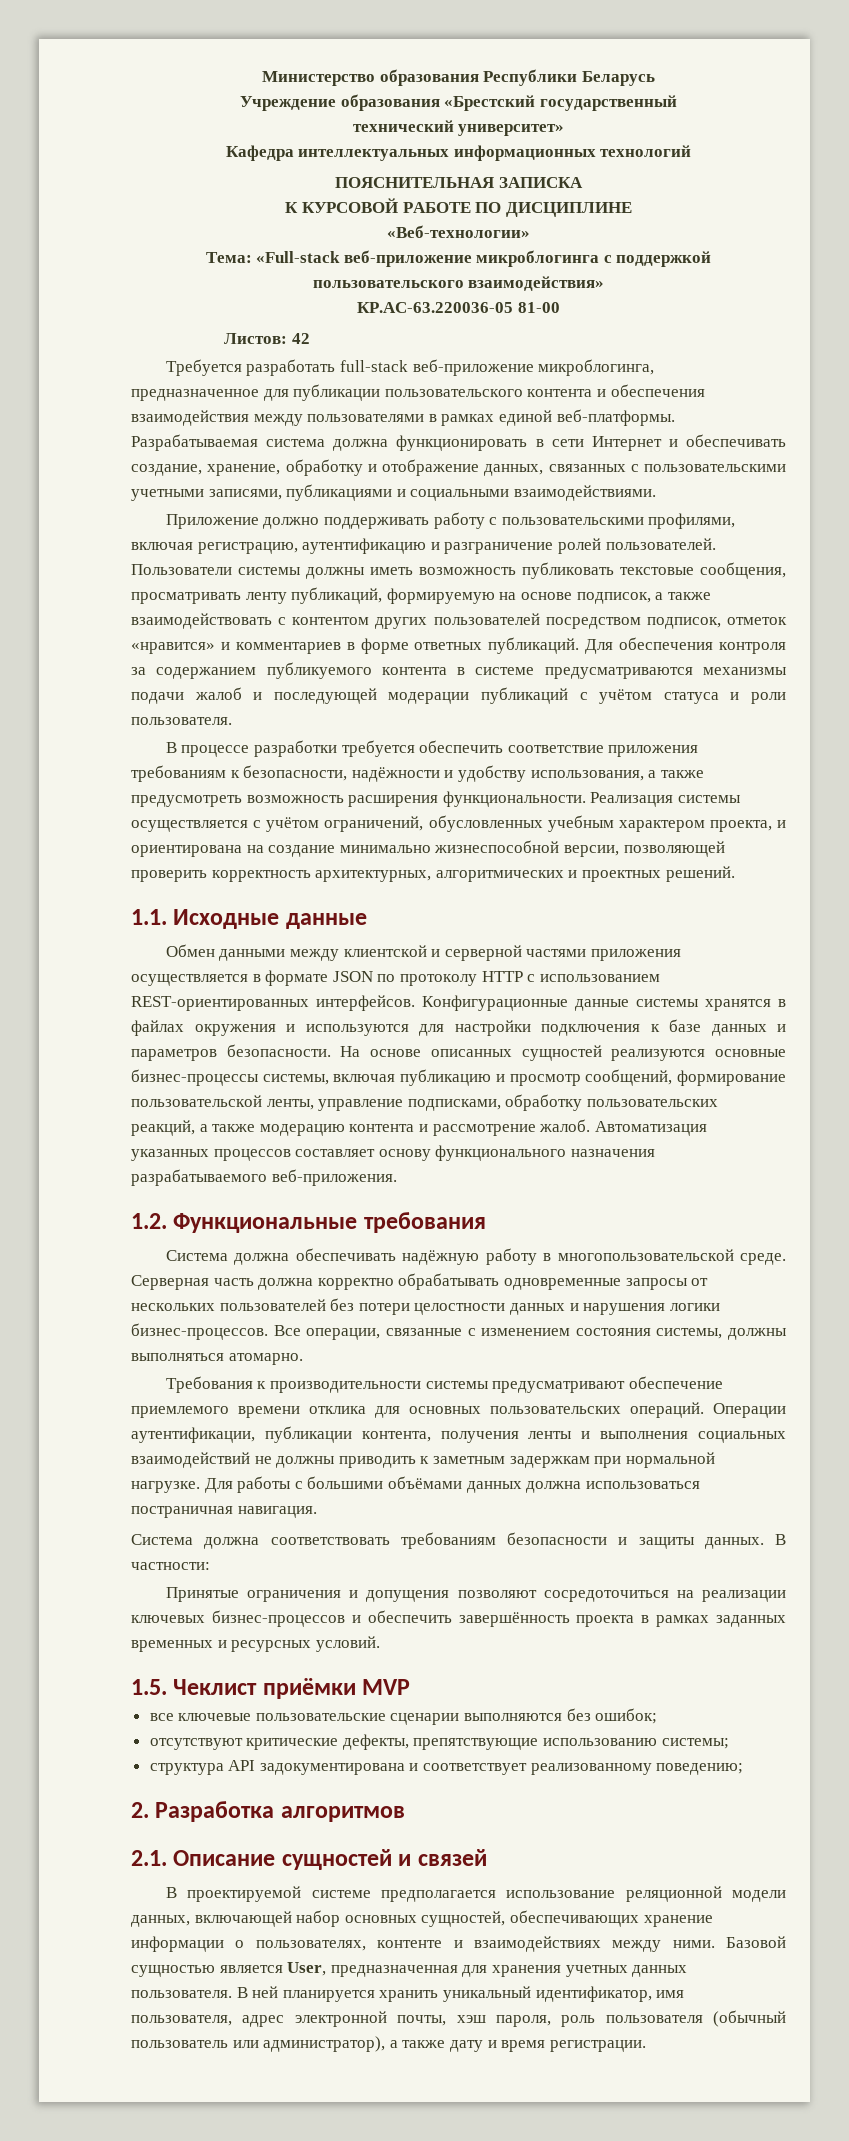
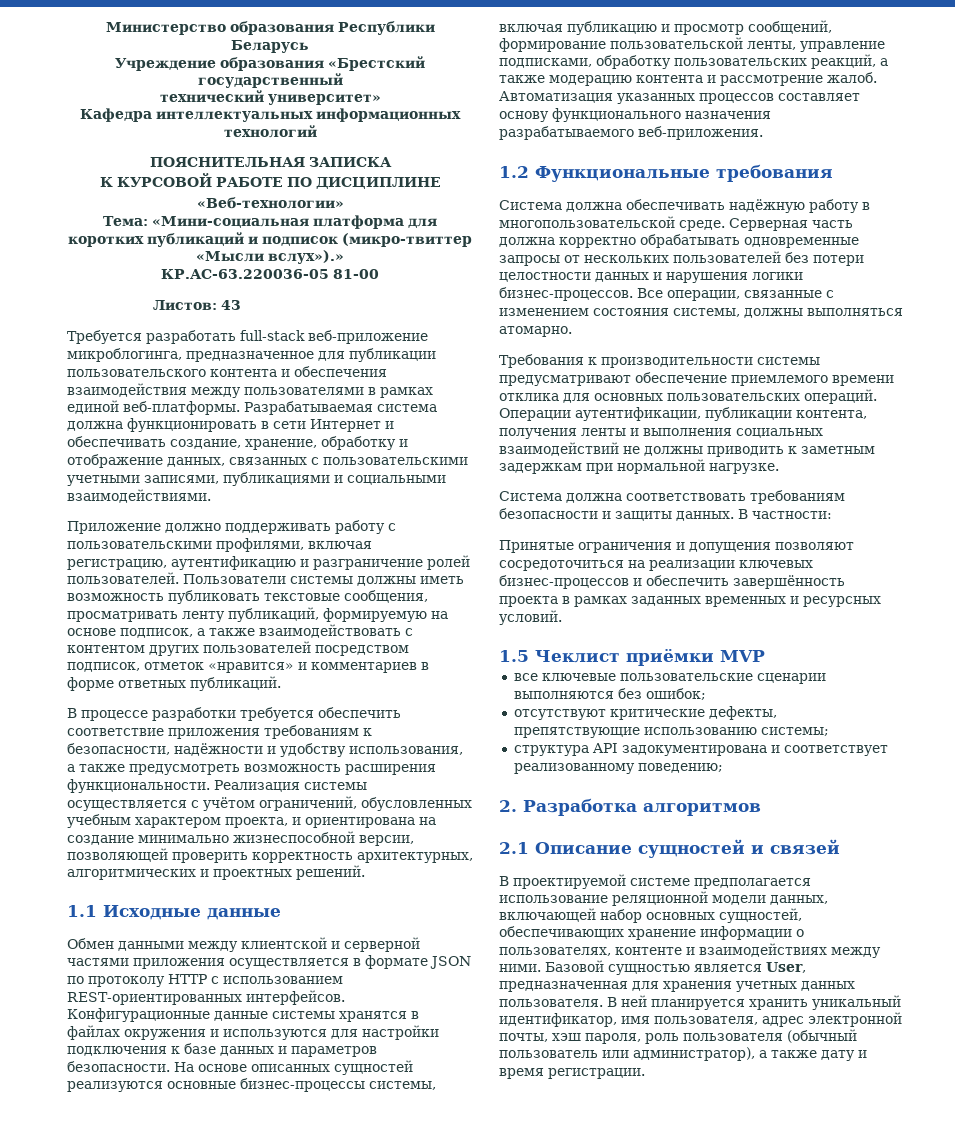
[256,250,712,267] [312,276,605,291] «Full-stack веб-приложение микроблогинга с поддержкой пользовательского взаимодействия» -> [152,215,437,229] [68,232,472,247] [196,250,344,264] «Мини-социальная платформа для коротких публикаций и подписок (микро-твиттер «Мысли вслух»).»
[291,333,310,344] 42 -> [221,300,242,310] 43
[585,637,786,654] [131,662,787,679] [131,687,787,704] [131,717,232,725] Для обеспечения контроля за содержанием публикуемого контента в системе предусматриваются механизмы подачи жалоб и последующей модерации публикаций с учётом статуса и роли пользователя. -> (281, 683) none
[131,909,167,925] 1.1. -> [67,905,97,917] 1.1
[131,1213,167,1229] 1.2. -> [499,166,529,178] 1.2
[204,1476,700,1493] [131,1506,317,1518] Для работы с большими объёмами данных должна использоваться постраничная навигация. -> (779, 468) none
[131,1679,167,1695] 1.5. -> [499,650,529,662] 1.5
[131,1850,167,1866] 2.1. -> [499,842,529,854] 2.1

